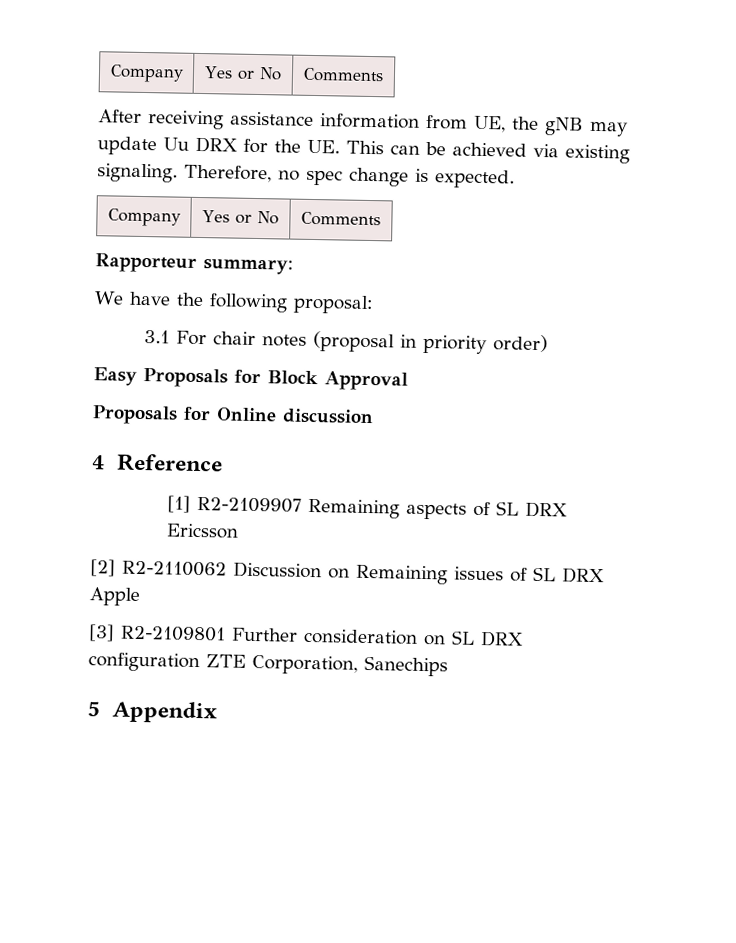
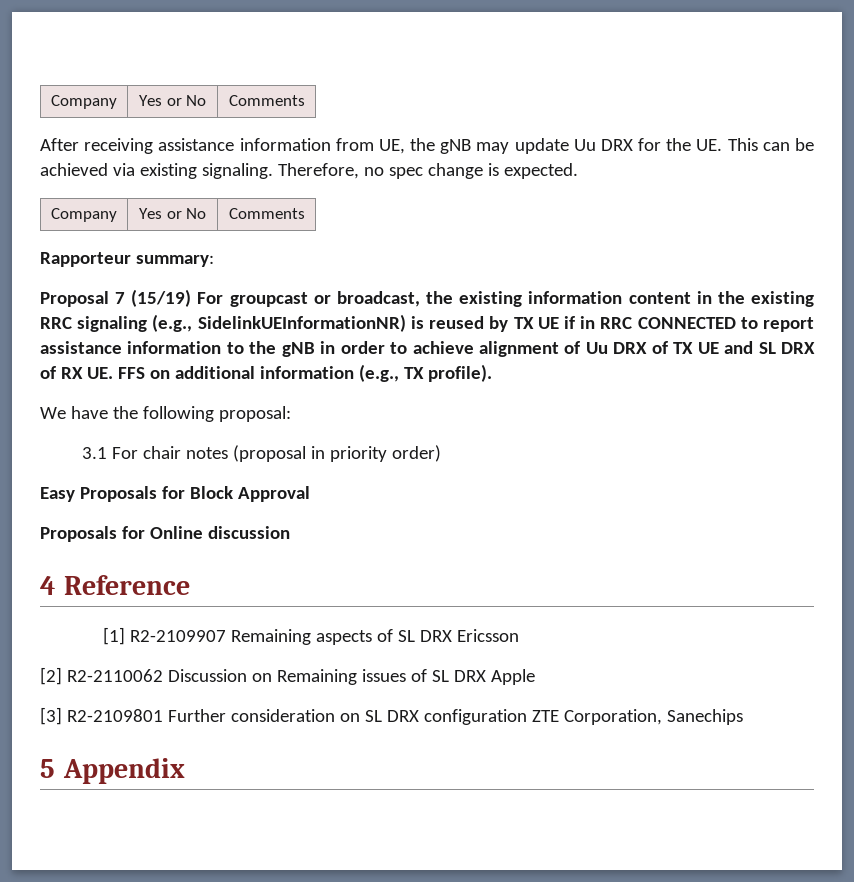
(294, 266) none -> [40,289,814,307] [40,314,814,332] [40,341,816,357] [40,364,492,382] // Proposal 7 (15/19) For groupcast or broadcast, the existing information content in the existing RRC signaling (e.g., SidelinkUEInformationNR) is reused by TX UE if in RRC CONNECTED to report assistance information to the gNB in order to achieve alignment of Uu DRX of TX UE and SL DRX of RX UE. FFS on additional information (e.g., TX profile).

